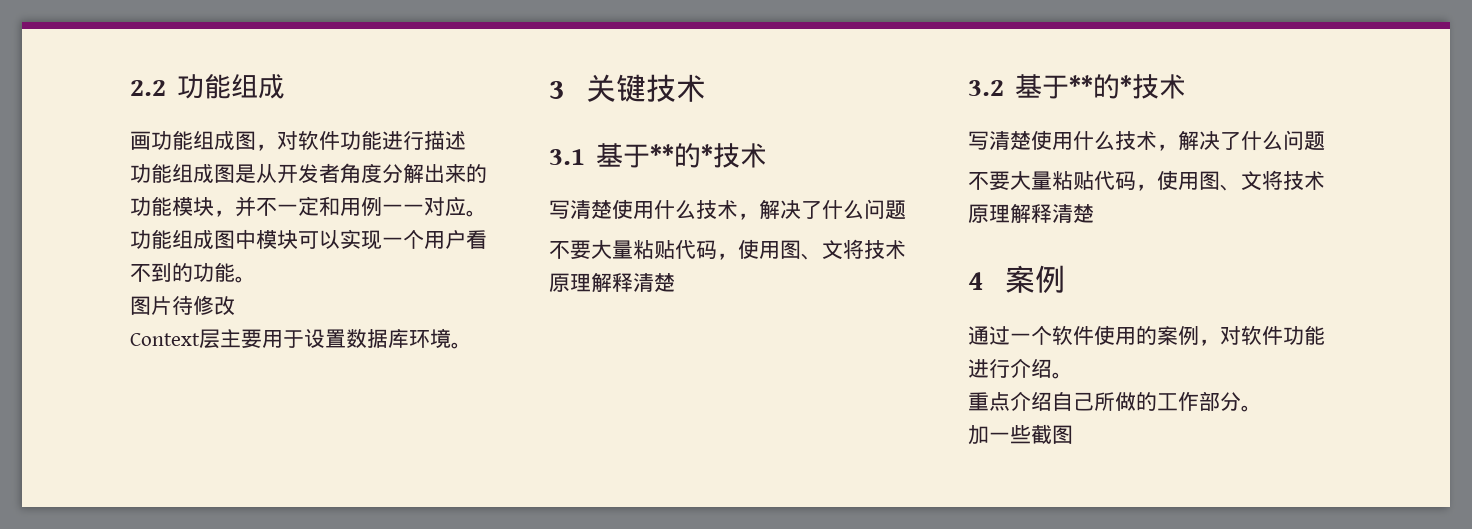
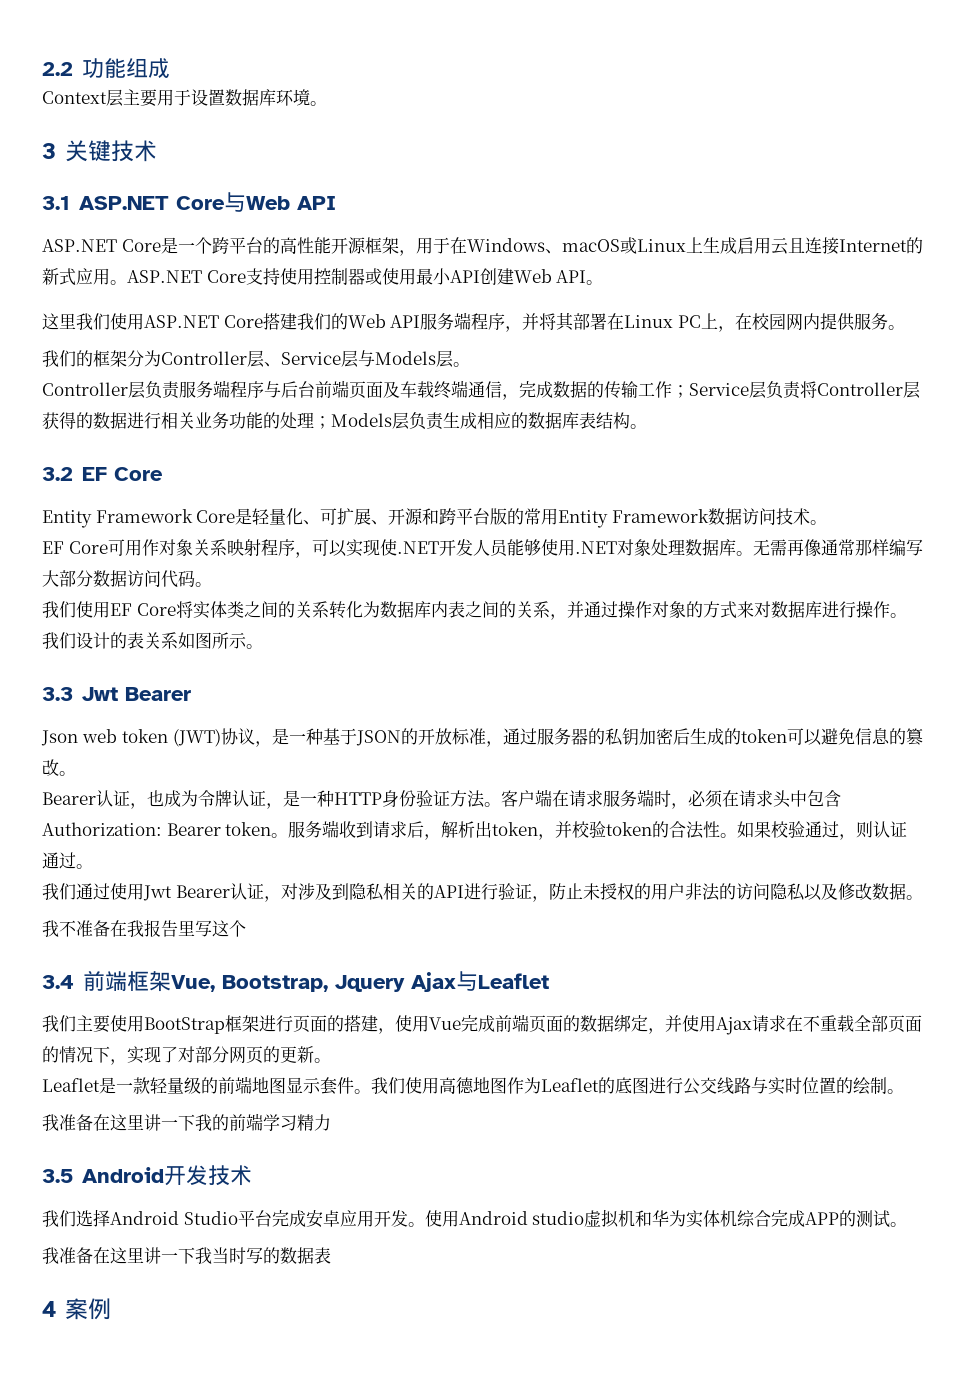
[130,130,466,151] [130,163,487,184] [130,196,487,217] [130,229,487,250] [130,262,256,283] [130,295,235,315] // 画功能组成图，对软件功能进行描述 // 功能组成图是从开发者角度分解出来的功能模块，并不一定和用例一一对应。功能组成图中模块可以实现一个用户看不到的功能。 // 图片待修改 -> (170, 68) none
[595,143,767,168] [549,199,906,220] [549,239,906,260] [549,272,675,292] [968,74,1186,99] [968,130,1325,151] [968,170,1325,191] [968,203,1094,223] [968,265,1066,293] [968,325,1325,346] [968,359,1073,379] [968,391,1262,412] [968,424,1073,445] 基于**的*技术 // 写清楚使用什么技术，解决了什么问题 // 不要大量粘贴代码，使用图、文将技术原理解释清楚 // 3.2基于**的*技术 // 写清楚使用什么技术，解决了什么问题 // 不要大量粘贴代码，使用图、文将技术原理解释清楚 // 4案例 // 通过一个软件使用的案例，对软件功能进行介绍。 // 重点介绍自己所做的工作部分。 // 加一些截图 -> [78,192,336,212] [42,237,923,256] [42,268,604,286] [42,312,905,332] [42,350,470,368] [42,380,920,400] [42,412,647,430] [42,467,163,481] [42,508,827,528] [42,539,923,558] [42,570,212,588] [42,601,907,620] [42,632,263,649] [42,687,191,701] [41,728,923,747] [42,759,76,776] [42,789,841,809] [42,820,908,840] [42,852,93,869] [42,883,923,902] [42,920,246,937] [42,970,549,992] [42,1014,922,1035] [42,1046,331,1065] [42,1076,904,1095] [42,1113,331,1131] [42,1165,252,1186] [42,1209,908,1228] [42,1247,331,1264] [42,1298,111,1320] ASP.NET Core与Web API // ASP.NET Core是一个跨平台的高性能开源框架，用于在Windows、macOS或Linux上生成启用云且连接Internet的新式应用。ASP.NET Core支持使用控制器或使用最小API创建Web API。 // 这里我们使用ASP.NET Core搭建我们的Web API服务端程序，并将其部署在Linux PC上，在校园网内提供服务。 // 我们的框架分为Controller层、Service层与Models层。 // Controller层负责服务端程序与后台前端页面及车载终端通信，完成数据的传输工作；Service层负责将Controller层获得的数据进行相关业务功能的处理；Models层负责生成相应的数据库表结构。 // 3.2 EF Core // Entity Framework Core是轻量化、可扩展、开源和跨平台版的常用Entity Framework数据访问技术。 // EF Core可用作对象关系映射程序，可以实现使.NET开发人员能够使用.NET对象处理数据库。无需再像通常那样编写大部分数据访问代码。 // 我们使用EF Core将实体类之间的关系转化为数据库内表之间的关系，并通过操作对象的方式来对数据库进行操作。我们设计的表关系如图所示。 // 3.3 Jwt Bearer // Json web token (JWT)协议，是一种基于JSON的开放标准，通过服务器的私钥加密后生成的token可以避免信息的篡改。 // Bearer认证，也成为令牌认证，是一种HTTP身份验证方法。客户端在请求服务端时，必须在请求头中包含Authorization: Bearer token。服务端收到请求后，解析出token，并校验token的合法性。如果校验通过，则认证通过。 // 我们通过使用Jwt Bearer认证，对涉及到隐私相关的API进行验证，防止未授权的用户非法的访问隐私以及修改数据。 // 我不准备在我报告里写这个 // 3.4前端框架Vue, Bootstrap, Jquery Ajax与Leaflet // 我们主要使用BootStrap框架进行页面的搭建，使用Vue完成前端页面的数据绑定，并使用Ajax请求在不重载全部页面的情况下，实现了对部分网页的更新。 // Leaflet是一款轻量级的前端地图显示套件。我们使用高德地图作为Leaflet的底图进行公交线路与实时位置的绘制。 // 我准备在这里讲一下我的前端学习精力 // 3.5 Android开发技术 // 我们选择Android Studio平台完成安卓应用开发。使用Android studio虚拟机和华为实体机综合完成APP的测试。 // 我准备在这里讲一下我当时写的数据表 // 4案例

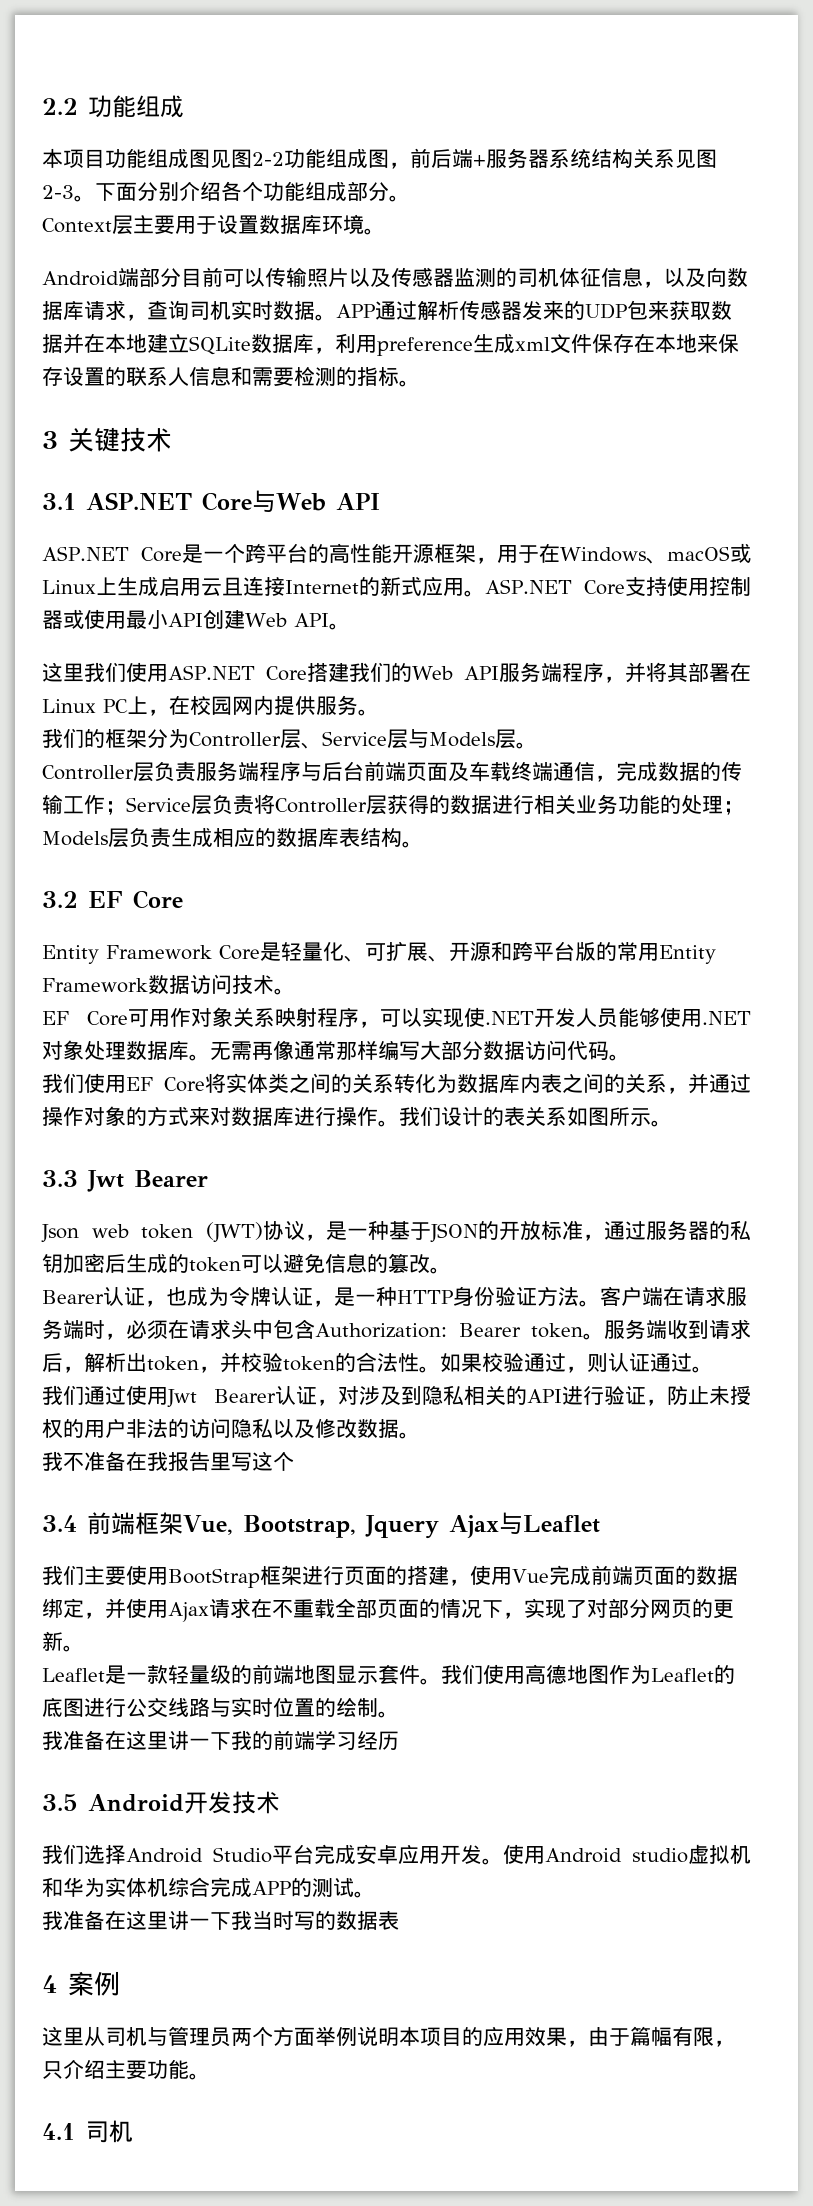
(170, 68) none -> [42,148,717,169] [42,181,410,202] // 本项目功能组成图见图2-2功能组成图，前后端+服务器系统结构关系见图2-3。下面分别介绍各个功能组成部分。
(327, 103) none -> [42,267,748,288] [42,300,732,321] [42,333,739,356] [42,366,420,387] // Android端部分目前可以传输照片以及传感器监测的司机体征信息，以及向数据库请求，查询司机实时数据。APP通过解析传感器发来的UDP包来获取数据并在本地建立SQLite数据库，利用preference生成xml文件保存在本地来保存设置的联系人信息和需要检测的指标。
[297,1114,331,1131] 精力 -> [357,1731,399,1750] 经历
(111, 1309) none -> [42,2026,735,2047] [42,2059,210,2080] [42,2120,134,2143] // 这里从司机与管理员两个方面举例说明本项目的应用效果，由于篇幅有限，只介绍主要功能。 // 4.1司机

